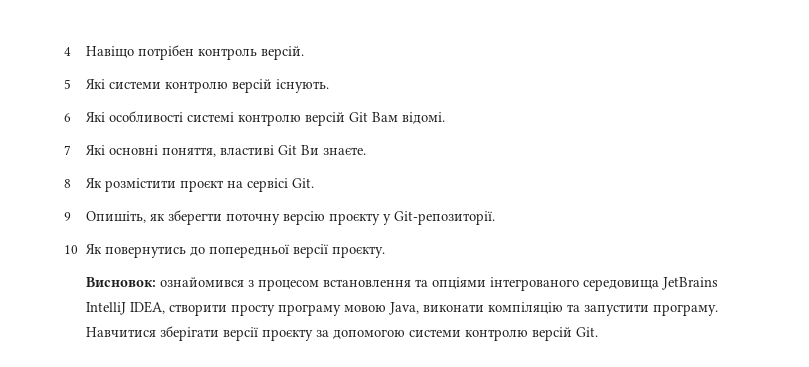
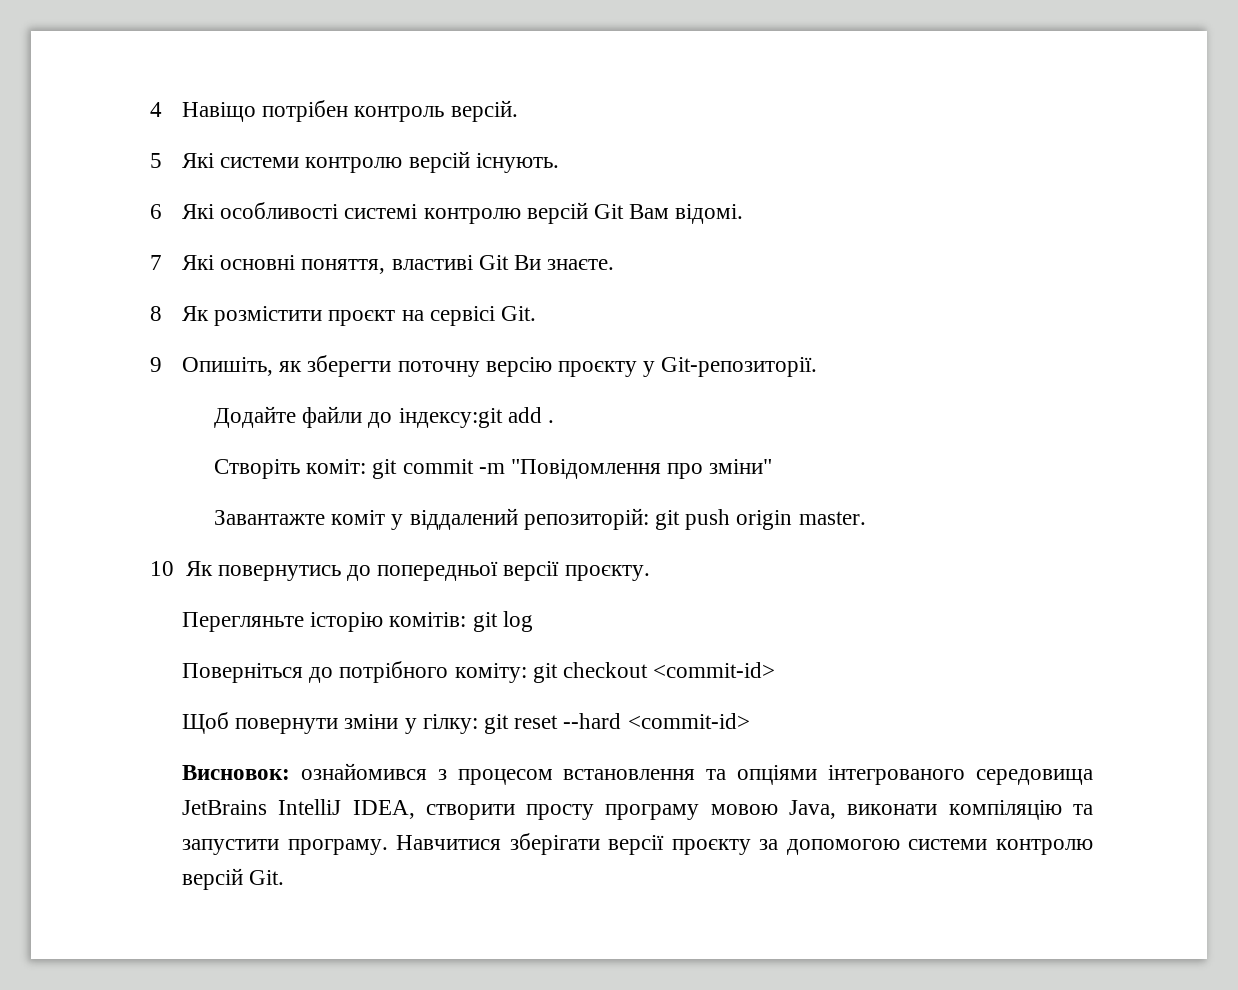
(496, 218) none -> [213,406,555,428] [213,459,773,479] [213,508,866,530] // Додайте файли до індексу:git add . // Створіть коміт: git commit -m "Повідомлення про зміни" // Завантажте коміт у віддалений репозиторій: git push origin master.
(386, 252) none -> [181,611,533,632] [181,661,776,683] [181,712,750,734] // Перегляньте історію комітів: git log // Поверніться до потрібного коміту: git checkout <commit-id> // Щоб повернути зміни у гілку: git reset --hard <commit-id>

